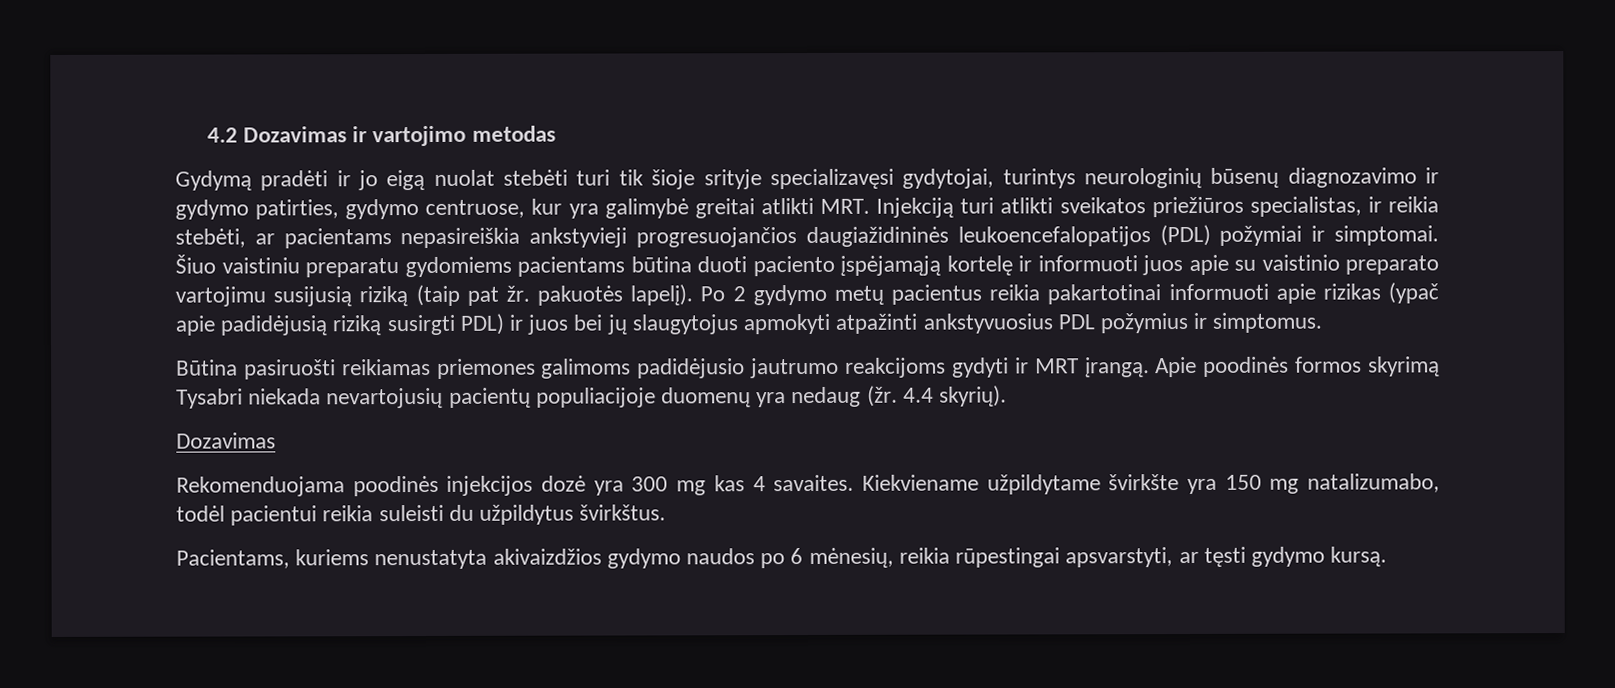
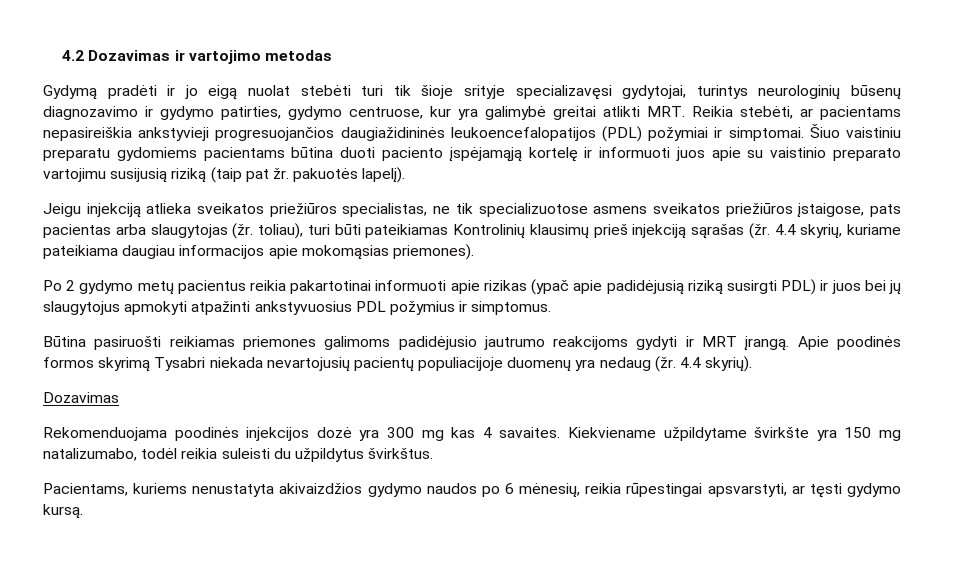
[876,196,1439,218] Injekciją turi atlikti sveikatos priežiūros specialistas, ir reikia -> [692,106,733,117] Reikia
(694, 295) none -> [43,203,902,218] [43,223,901,239] [43,244,474,260] // Jeigu injekciją atlieka sveikatos priežiūros specialistas, ne tik specializuotose asmens sveikatos priežiūros įstaigose, pats pacientas arba slaugytojas (žr. toliau), turi būti pateikiamas Kontrolinių klausimų prieš injekciją sąrašas (žr. 4.4 skyrių, kuriame pateikiama daugiau informacijos apie mokomąsias priemones). //
[230,505,318,526] pacientui -> (178, 453) none

